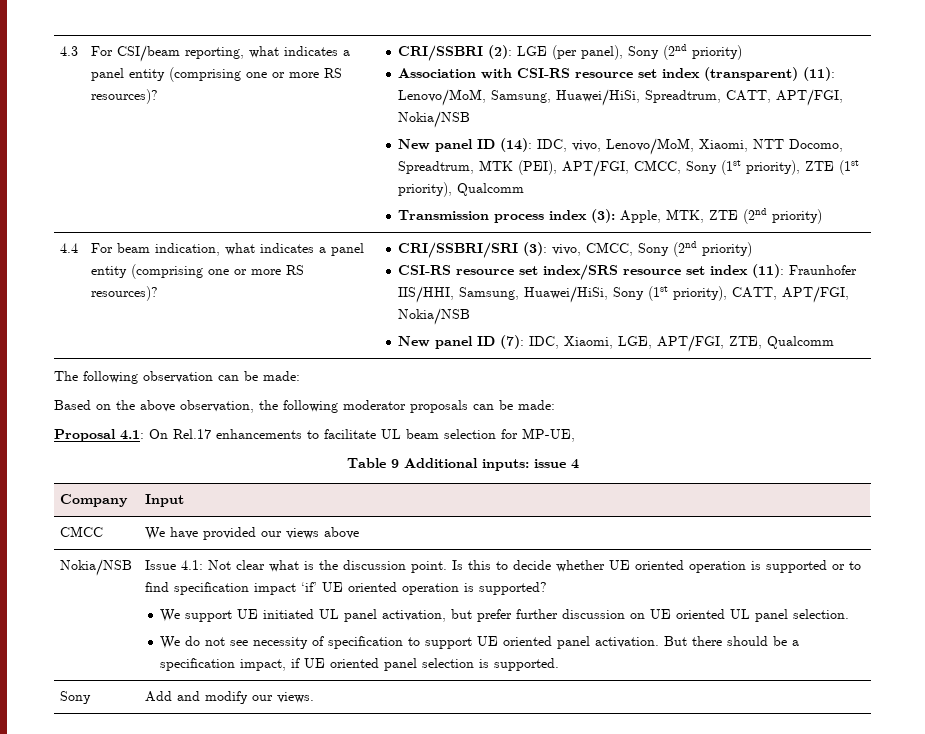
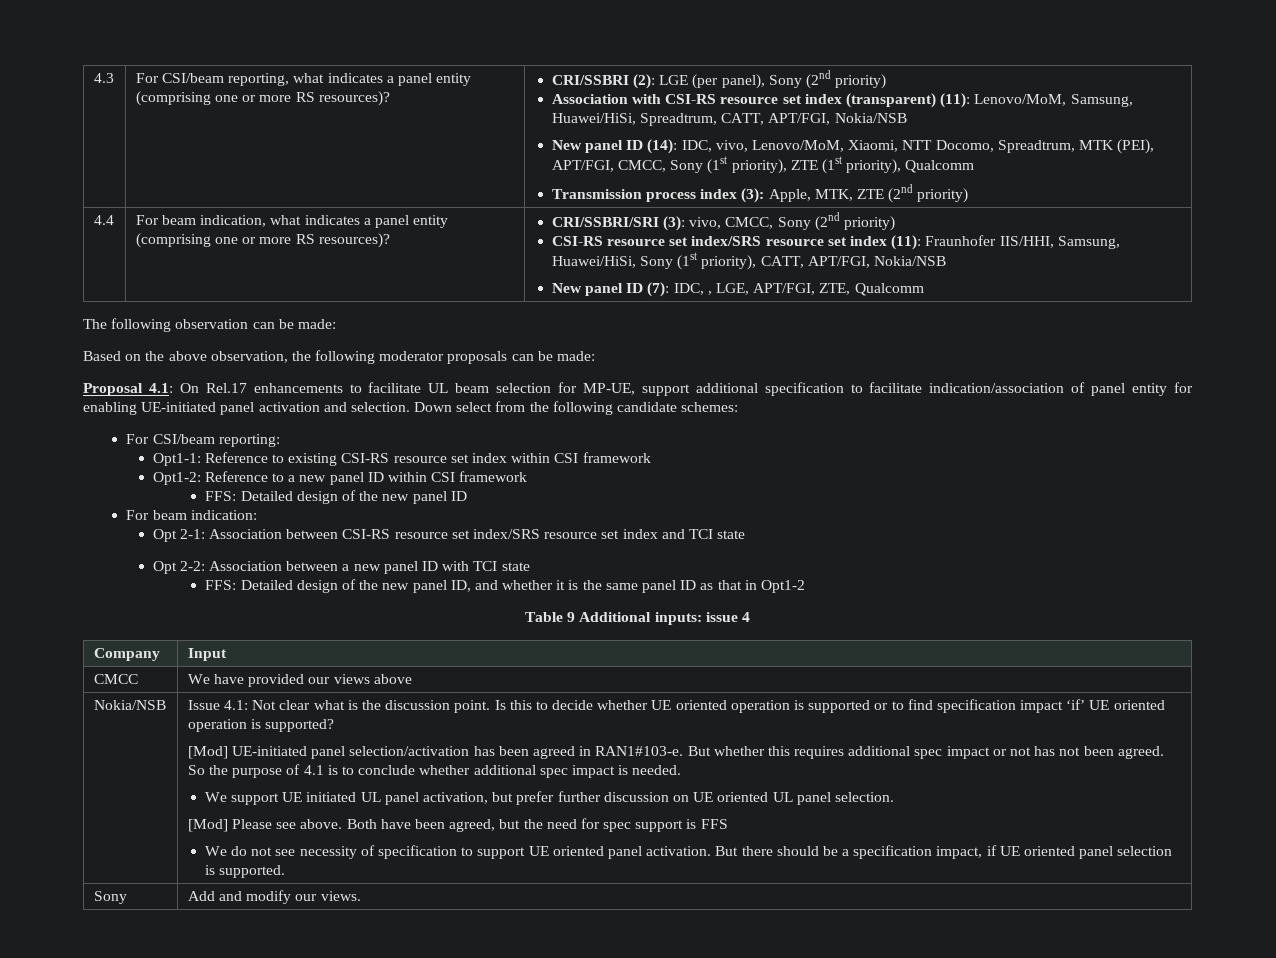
[564,336,614,349] Xiaomi, -> [707,291,712,295] ,
(575, 435) none -> [641,382,1194,396] [83,401,739,415] [126,434,280,447] [152,452,651,466] [152,471,528,485] [205,490,467,504] [126,510,257,520] [152,529,746,542] [152,561,530,574] [205,579,805,593] support additional specification to facilitate indication/association of panel entity for enabling UE-initiated panel activation and selection. Down select from the following candidate schemes: // For CSI/beam reporting: // Opt1-1: Reference to existing CSI-RS resource set index within CSI framework // Opt1-2: Reference to a new panel ID within CSI framework // FFS: Detailed design of the new panel ID // For beam indication: // Opt 2-1: Association between CSI-RS resource set index/SRS resource set index and TCI state // Opt 2-2: Association between a new panel ID with TCI state // FFS: Detailed design of the new panel ID, and whether it is the same panel ID as that in Opt1-2
(548, 588) none -> [187,746,1164,759] [187,764,682,778] // [Mod] UE-initiated panel selection/activation has been agreed in RAN1#103-e. But whether this requires additional spec impact or not has not been agreed. So the purpose of 4.1 is to conclude whether additional spec impact is needed.
(850, 614) none -> [187,818,728,832] // [Mod] Please see above. Both have been agreed, but the need for spec support is FFS

